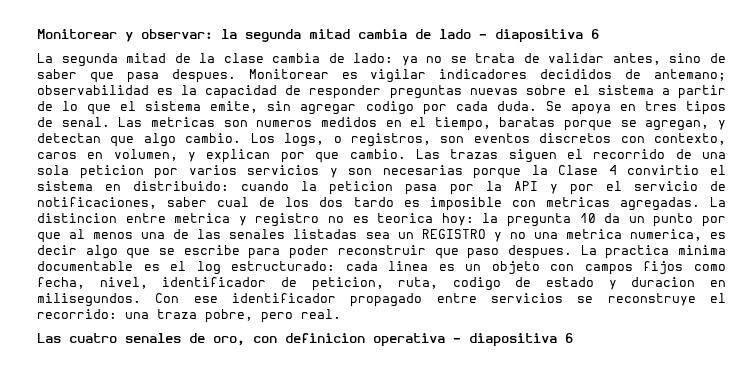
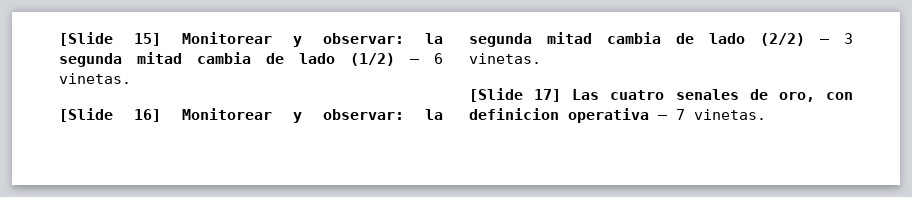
[37,29,599,43] [37,53,726,67] [37,69,726,83] [37,85,727,99] [37,101,726,115] [37,117,726,131] [37,133,726,147] [37,149,726,163] [37,165,727,179] [37,181,726,195] [37,197,726,211] [37,213,727,227] [37,229,726,243] [37,245,727,259] [37,261,727,275] [37,277,726,291] [37,293,727,307] [37,309,341,323] Monitorear y observar: la segunda mitad cambia de lado - diapositiva 6 // La segunda mitad de la clase cambia de lado: ya no se trata de validar antes, sino de saber que pasa despues. Monitorear es vigilar indicadores decididos de antemano; observabilidad es la capacidad de responder preguntas nuevas sobre el sistema a partir de lo que el sistema emite, sin agregar codigo por cada duda. Se apoya en tres tipos de senal. Las metricas son numeros medidos en el tiempo, baratas porque se agregan, y detectan que algo cambio. Los logs, o registros, son eventos discretos con contexto, caros en volumen, y explican por que cambio. Las trazas siguen el recorrido de una sola peticion por varios servicios y son necesarias porque la Clase 4 convirtio el sistema en distribuido: cuando la peticion pasa por la API y por el servicio de notificaciones, saber cual de los dos tardo es imposible con metricas agregadas. La distincion entre metrica y registro no es teorica hoy: la pregunta 10 da un punto por que al menos una de las senales listadas sea un REGISTRO y no una metrica numerica, es decir algo que se escribe para poder reconstruir que paso despues. La practica minima documentable es el log estructurado: cada linea es un objeto con campos fijos como fecha, nivel, identificador de peticion, ruta, codigo de estado y duracion en milisegundos. Con ese identificador propagado entre servicios se reconstruye el recorrido: una traza pobre, pero real. // -> [59,32,443,47] [59,52,443,67] [59,73,131,84] [59,108,443,123] [469,32,853,47] [469,53,541,64] [469,88,562,102] [Slide 15] Monitorear y observar: la segunda mitad cambia de lado (1/2) — 6 vinetas. // [Slide 16] Monitorear y observar: la segunda mitad cambia de lado (2/2) — 3 vinetas. // [Slide 17]
[453,333,573,347] - diapositiva 6 -> [658,109,766,120] — 7 vinetas.

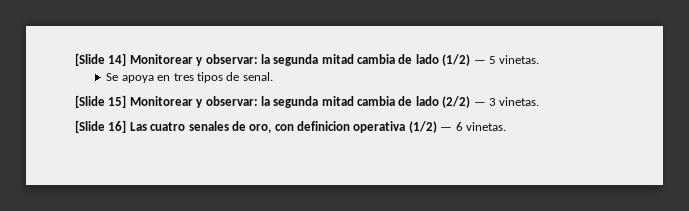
[59,32,161,46] [Slide 15] -> [75,53,127,66] [Slide 14]
[434,53,443,64] [59,73,131,84] [59,108,161,122] 6 vinetas. // [Slide 16] -> [488,55,540,64] [106,72,273,83] [75,95,127,108] 5 vinetas. // Se apoya en tres tipos de senal. // [Slide 15]
[534,89,562,102] 17] -> [108,120,127,133] 16]
[658,109,685,120] — 7 -> [408,121,463,133] (1/2) — 6

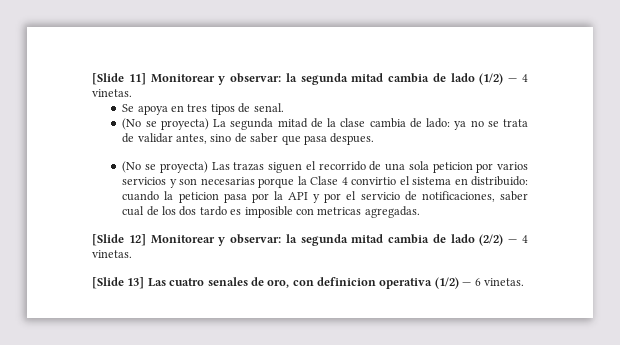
[75,53,127,66] [Slide 14] -> [92,73,146,85] [Slide 11]
[488,56,496,64] 5 -> [522,74,528,82] 4
[75,95,127,108] // [Slide 15] -> [122,118,528,130] [122,133,375,145] [122,161,528,173] [122,176,528,188] [122,191,528,203] [122,206,420,218] [92,234,146,246] // (No se proyecta) La segunda mitad de la clase cambia de lado: ya no se trata de validar antes, sino de saber que pasa despues. // (No se proyecta) Las trazas siguen el recorrido de una sola peticion por varios servicios y son necesarias porque la Clase 4 convirtio el sistema en distribuido: cuando la peticion pasa por la API y por el servicio de notificaciones, saber cual de los dos tardo es imposible con metricas agregadas. // [Slide 12]
[488,98,496,106] 3 -> [522,235,528,243] 4
[108,120,127,133] 16] -> [127,277,145,289] 13]

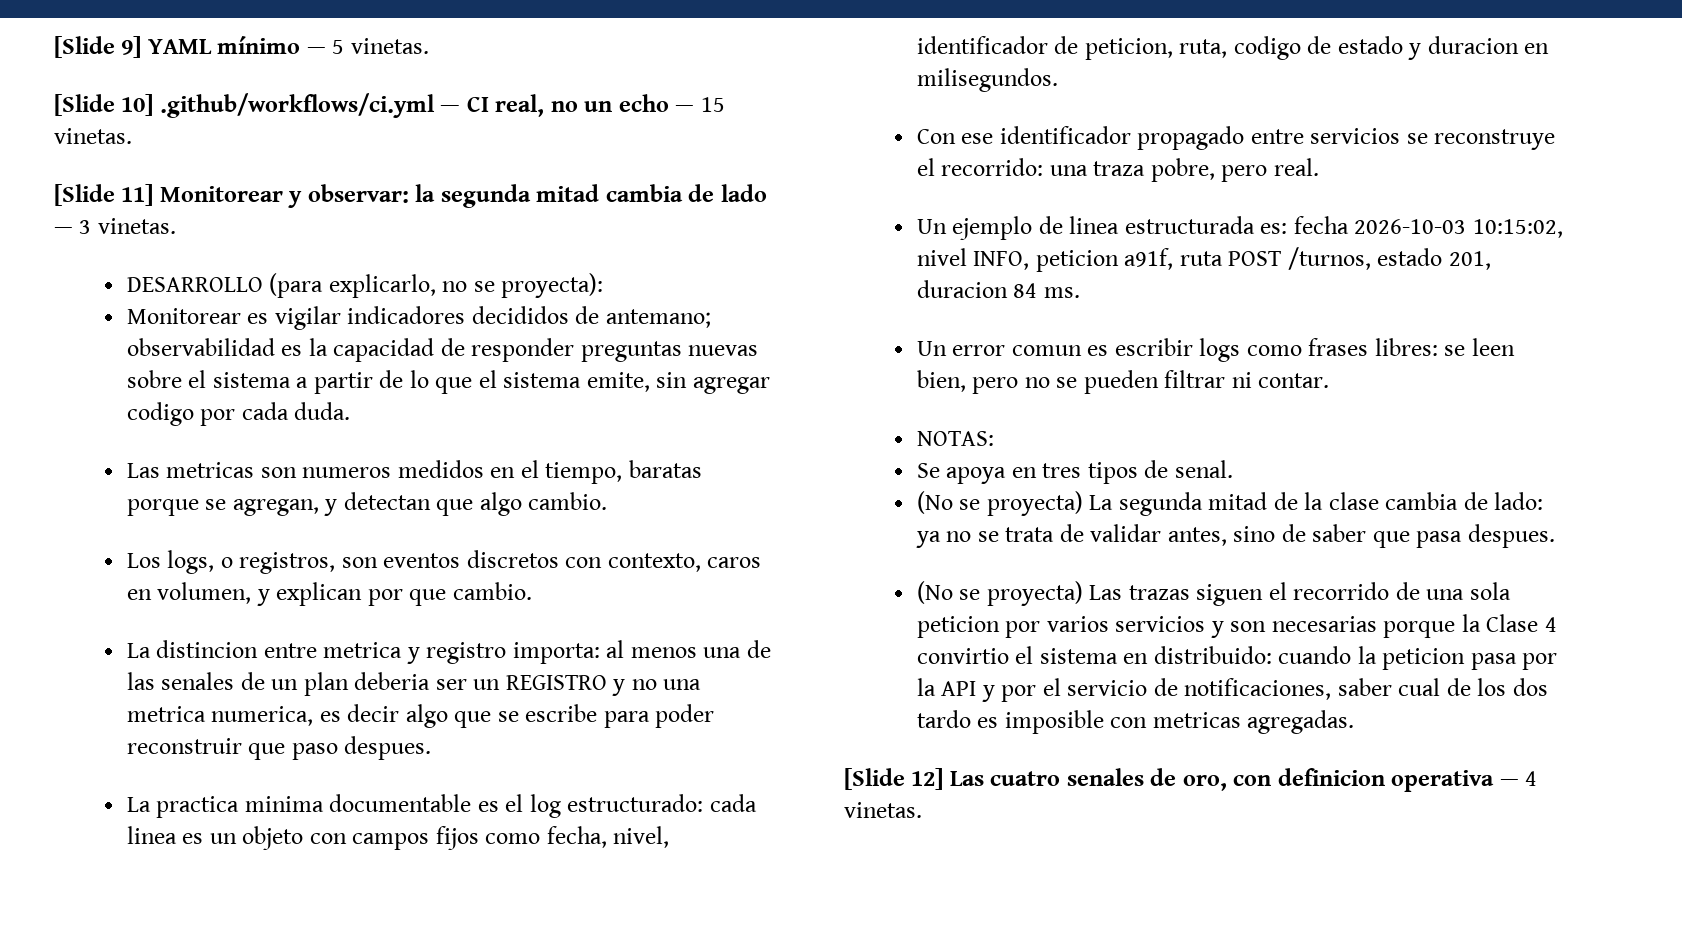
[92,73,124,85] [Slide -> [54,36,429,58] [54,93,725,118] [54,128,132,144] [54,184,115,206] [Slide 9] YAML mínimo — 5 vinetas. // [Slide 10] .github/workflows/ci.yml — CI real, no un echo — 15 vinetas. // [Slide
[479,73,528,85] [92,89,132,97] (1/2) — 4 vinetas. -> [54,218,176,234] [126,273,604,298] [126,306,711,330] [126,338,759,362] [126,370,770,394] [126,402,351,426] [126,460,702,484] [126,492,608,516] [126,550,762,574] [126,582,532,606] [126,640,771,664] [126,672,702,696] [126,704,715,728] [126,736,432,760] [126,794,757,818] [126,826,670,850] [916,36,1550,60] [916,68,1058,92] [916,126,1556,150] [916,158,1319,182] [916,216,1563,240] [916,247,1491,272] [916,280,1080,298] [916,338,1515,362] [916,370,1330,394] [916,431,994,446] — 3 vinetas. // DESARROLLO (para explicarlo, no se proyecta): // Monitorear es vigilar indicadores decididos de antemano; observabilidad es la capacidad de responder preguntas nuevas sobre el sistema a partir de lo que el sistema emite, sin agregar codigo por cada duda. // Las metricas son numeros medidos en el tiempo, baratas porque se agregan, y detectan que algo cambio. // Los logs, o registros, son eventos discretos con contexto, caros en volumen, y explican por que cambio. // La distincion entre metrica y registro importa: al menos una de las senales de un plan deberia ser un REGISTRO y no una metrica numerica, es decir algo que se escribe para poder reconstruir que paso despues. // La practica minima documentable es el log estructurado: cada linea es un objeto con campos fijos como fecha, nivel, identificador de peticion, ruta, codigo de estado y duracion en milisegundos. // Con ese identificador propagado entre servicios se reconstruye el recorrido: una traza pobre, pero real. // Un ejemplo de linea estructurada es: fecha 2026-10-03 10:15:02, nivel INFO, peticion a91f, ruta POST /turnos, estado 201, duracion 84 ms. // Un error comun es escribir logs como frases libres: se leen bien, pero no se pueden filtrar ni contar. // NOTAS:
[150,234,528,246] [92,250,132,258] [92,277,145,289] Monitorear y observar: la segunda mitad cambia de lado (2/2) — 4 vinetas. // [Slide 13] -> (944, 779) none
[434,277,481,289] (1/2) — 6 -> [1499,771,1538,786] — 4

